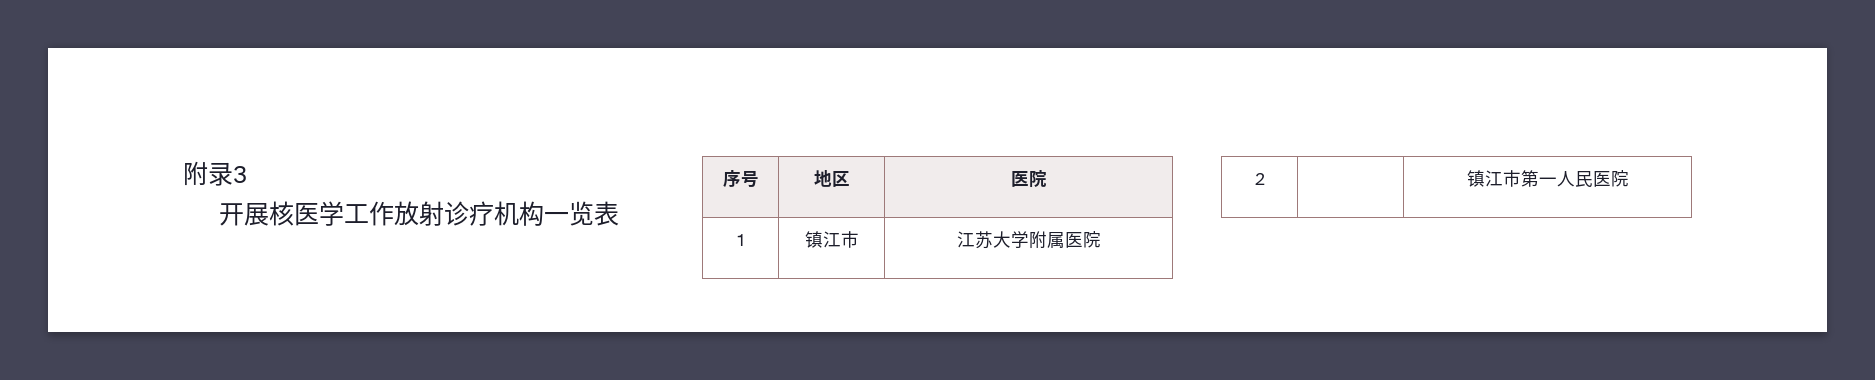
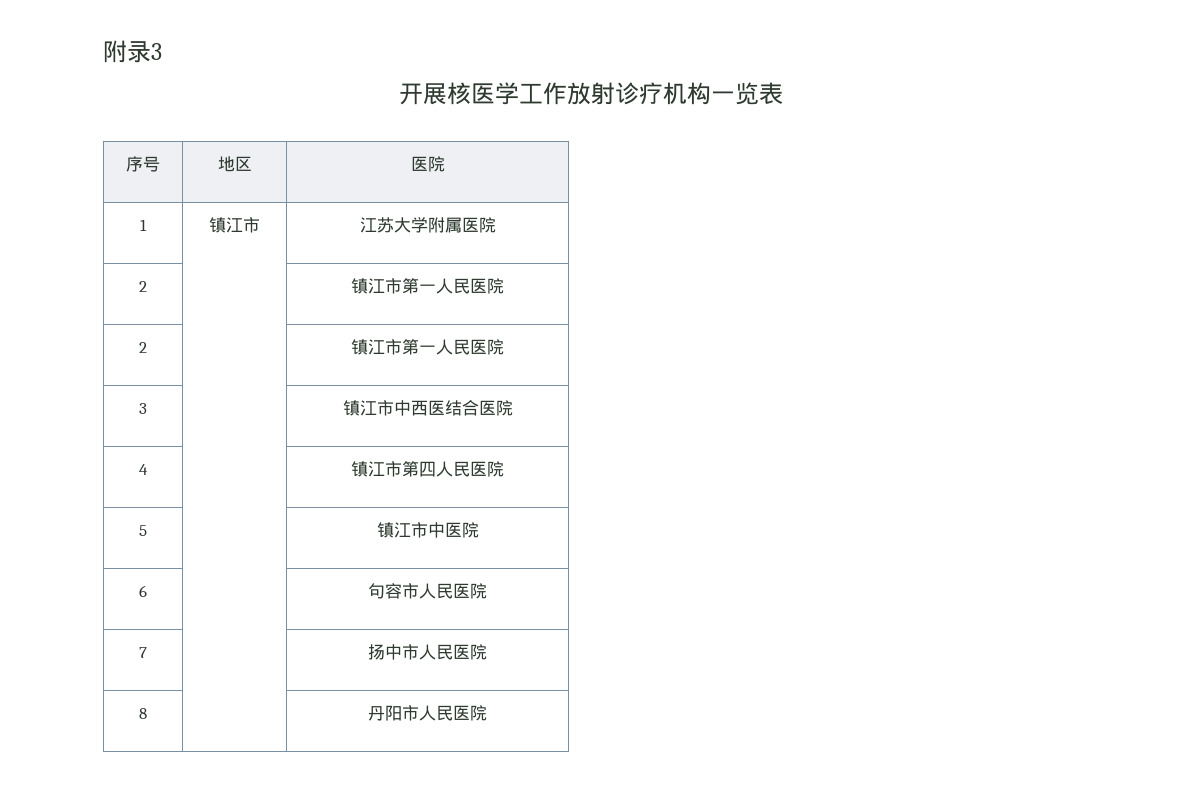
(1629, 178) none -> [139,342,147,353] [351,339,504,355] [139,403,147,414] [342,400,513,416] [139,464,148,475] [351,461,504,477] [139,525,147,536] [376,522,479,538] [139,585,147,597] [368,583,487,599] [139,647,147,658] [368,644,487,660] [139,708,147,719] [368,705,487,721] // 2 | | 镇江市第一人民医院 // 3 | | 镇江市中西医结合医院 // 4 | | 镇江市第四人民医院 // 5 | | 镇江市中医院 // 6 | | 句容市人民医院 // 7 | | 扬中市人民医院 // 8 | | 丹阳市人民医院

